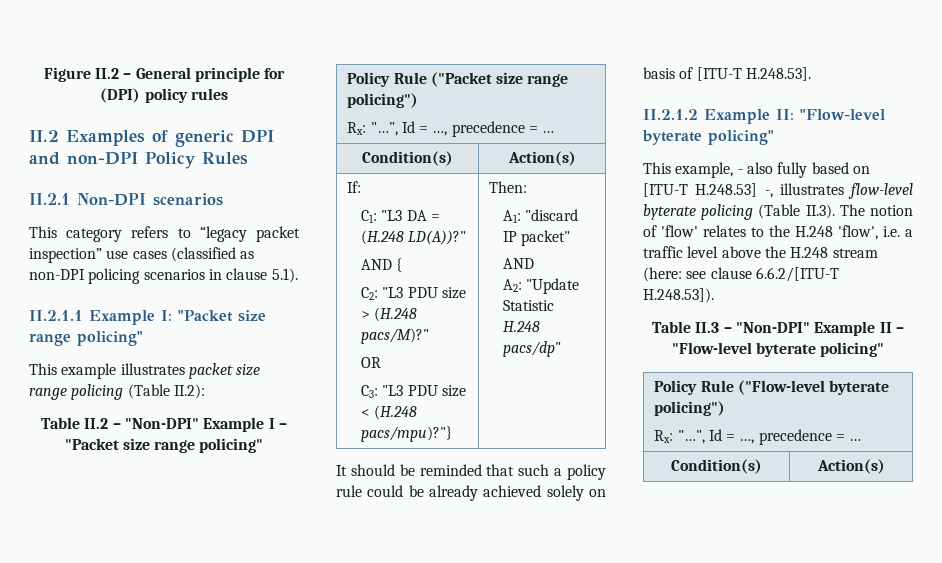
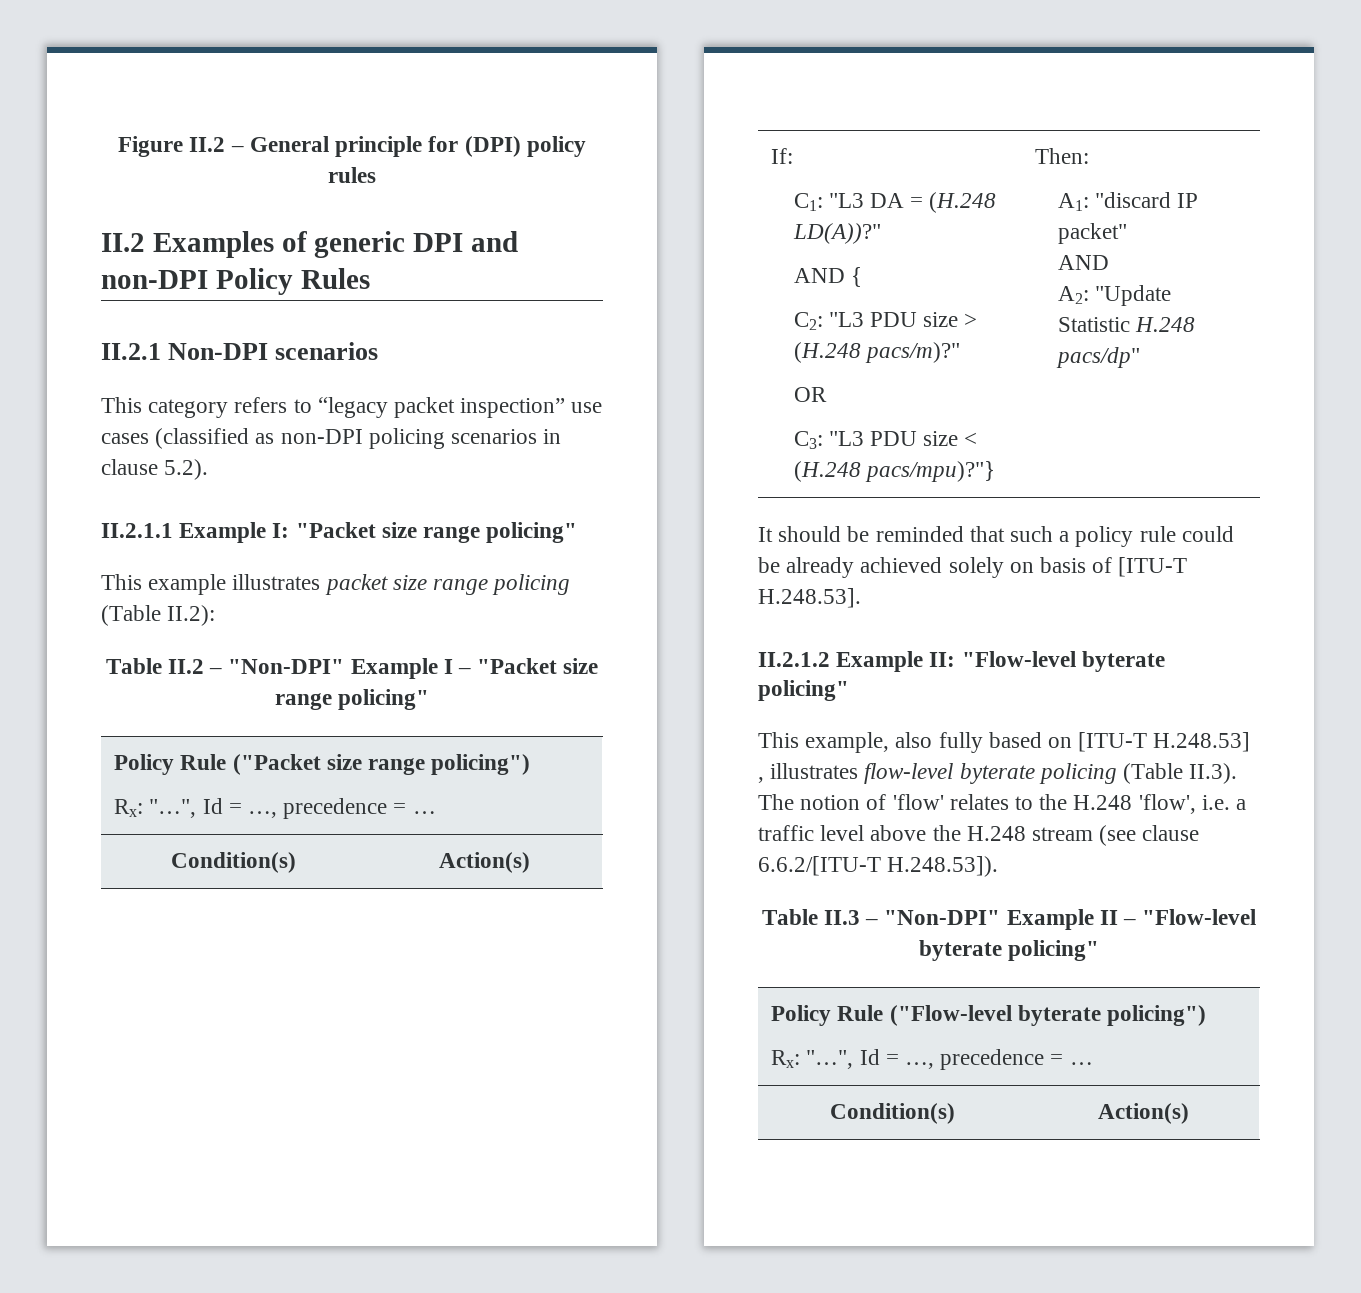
[271,268,298,283] 5.1). -> [164,459,209,480] 5.2).
[360,328,429,344] pacs/M)?" -> [864,342,960,363] pacs/m)?"
[737,169,743,174] - -> (890, 742) none
[764,190,773,198] -, -> [758,777,764,783] ,
[643,267,707,282] (here: see -> [1099,825,1137,846] (see

